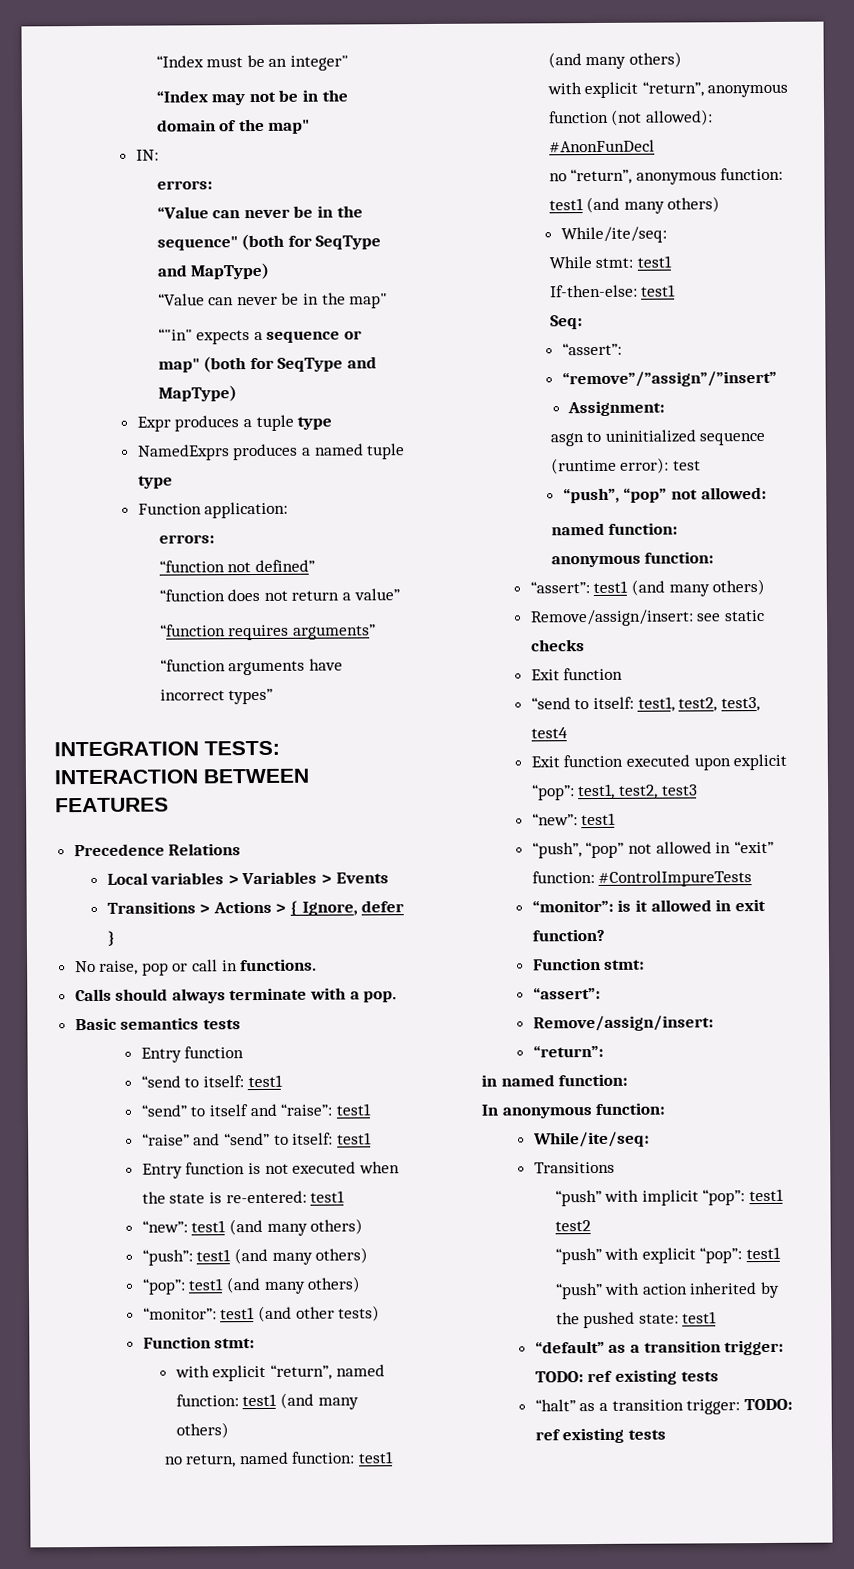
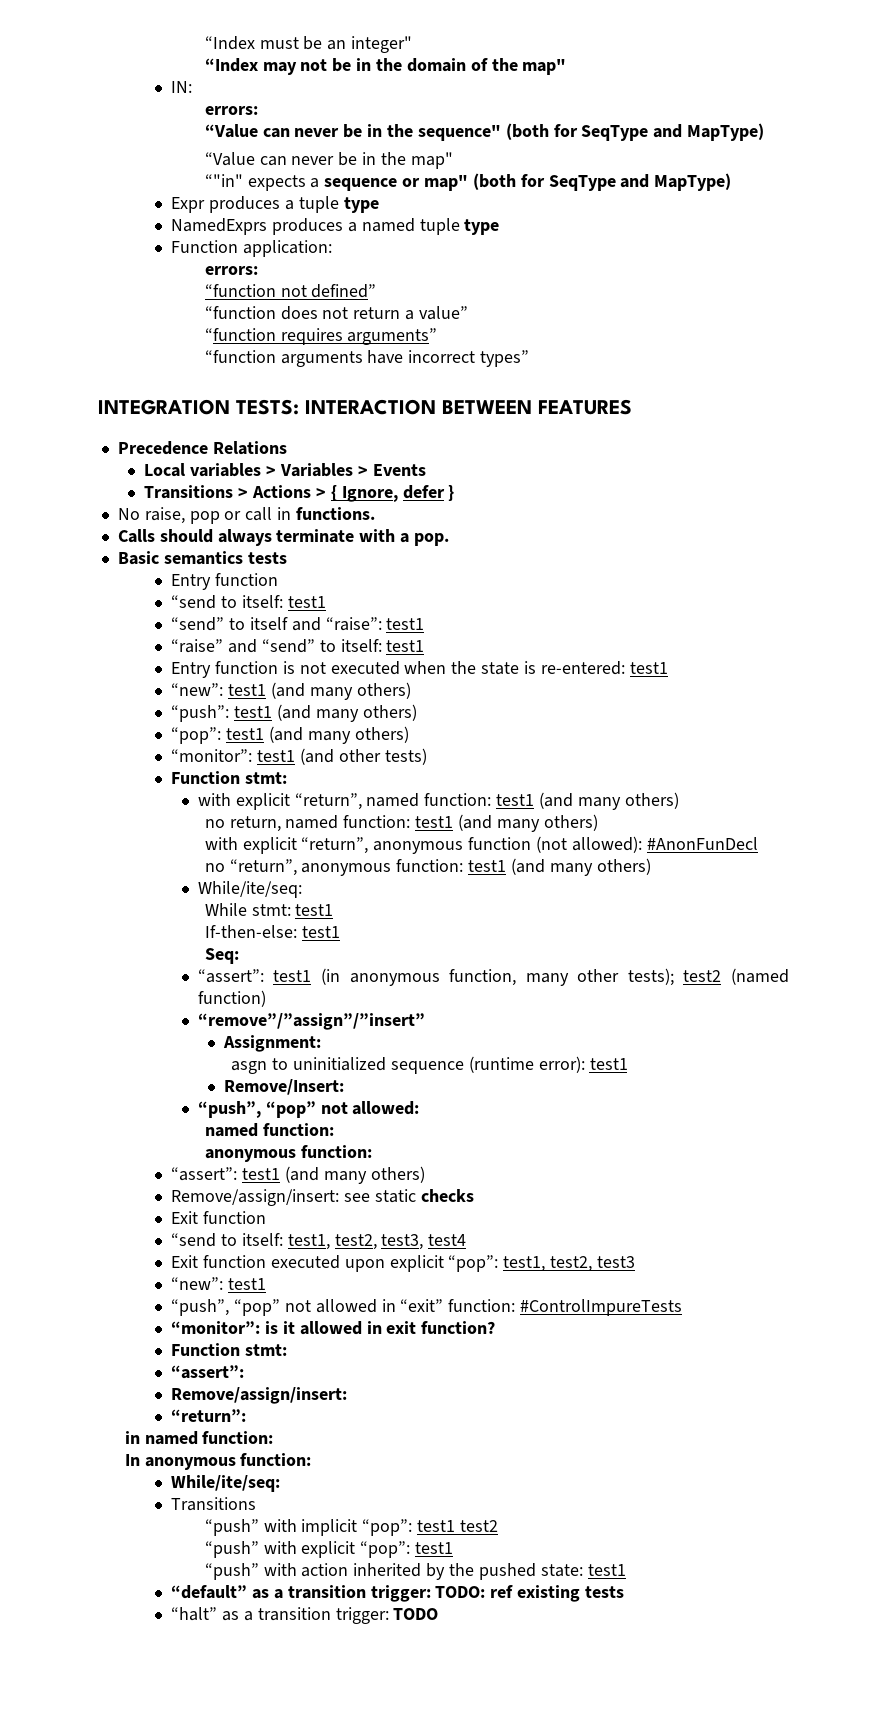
(622, 349) none -> [273,968,789,986] [197,990,266,1007] test1 (in anonymous function, many other tests); test2 (named function)
[672,460,701,471] test -> [589,1058,628,1070] [224,1079,345,1095] test1 // Remove/Insert:
[743,1398,793,1411] [534,1427,666,1444] TODO: ref existing tests -> [393,1608,439,1620] TODO

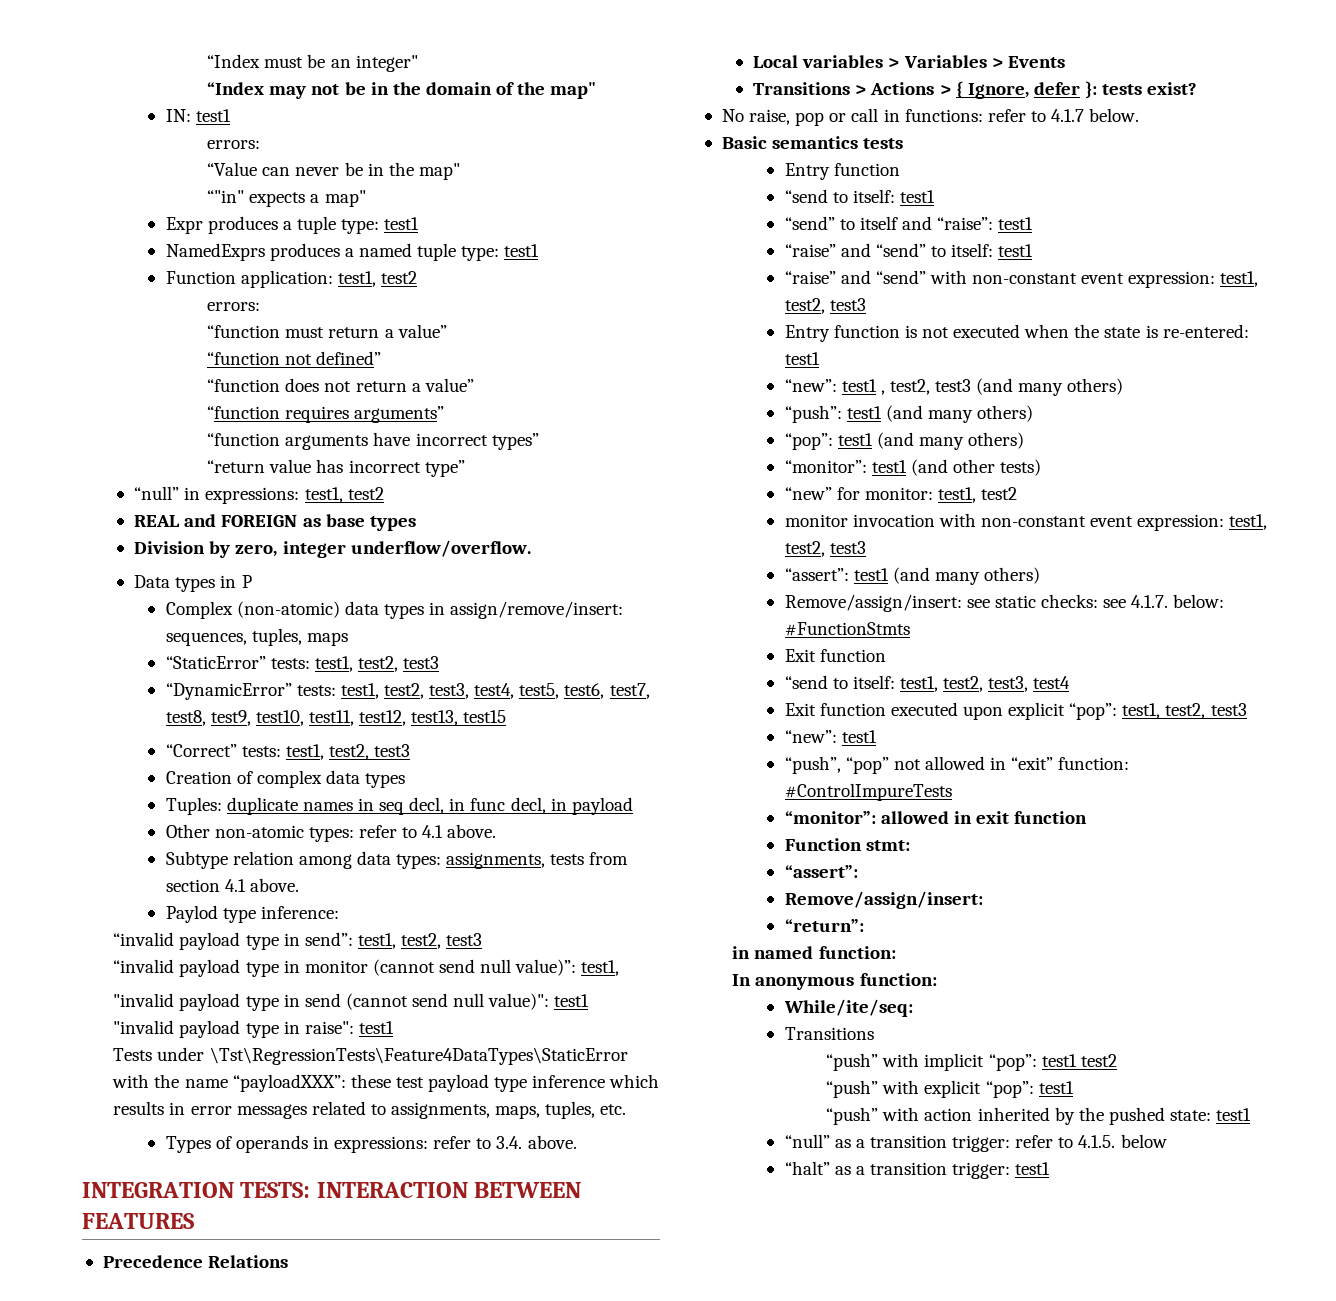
[204,106,258,115] [204,123,765,141] // errors: // “Value can never be in the sequence" (both for SeqType and MapType) -> [195,109,231,122] [207,140,261,149] test1 // errors:
[324,173,732,191] sequence or map" (both for SeqType and MapType) -> [324,190,366,207] map"
[343,197,379,213] type -> [341,217,420,234] type: test1
[464,219,500,235] type -> [461,244,540,261] type: test1
[204,266,258,275] // errors: -> [337,271,417,287] [207,302,261,311] [207,324,447,338] test1, test2 // errors: // “function must return a value”
(530, 358) none -> [207,459,465,477] [134,486,384,504] [134,514,416,531] [134,540,531,558] [134,575,252,592] [165,601,624,619] [165,628,348,646] [165,656,440,672] [165,683,650,700] [165,710,507,726] [165,744,411,760] [165,770,406,788] [165,797,633,815] [165,824,497,842] [165,851,629,869] [165,878,299,892] [165,905,339,923] [113,932,483,950] [113,959,620,977] [113,993,590,1011] [113,1020,394,1038] [113,1047,628,1065] [112,1074,660,1092] [113,1101,627,1119] [165,1135,577,1153] // “return value has incorrect type” // “null” in expressions: test1, test2 // REAL and FOREIGN as base types // Division by zero, integer underflow/overflow. // Data types in P // Complex (non-atomic) data types in assign/remove/insert: sequences, tuples, maps // “StaticError” tests: test1, test2, test3 // “DynamicError” tests: test1, test2, test3, test4, test5, test6, test7, test8, test9, test10, test11, test12, test13, test15 // “Correct” tests: test1, test2, test3 // Creation of complex data types // Tuples: duplicate names in seq decl, in func decl, in payload // Other non-atomic types: refer to 4.1 above. // Subtype relation among data types: assignments, tests from section 4.1 above. // Paylod type inference: // “invalid payload type in send”: test1, test2, test3 // “invalid payload type in monitor (cannot send null value)”: test1, // "invalid payload type in send (cannot send null value)": test1 // "invalid payload type in raise": test1 // Tests under \Tst\RegressionTests\Feature4DataTypes\StaticError with the name “payloadXXX”: these test payload type inference which results in error messages related to assignments, maps, tuples, etc. // Types of operands in expressions: refer to 3.4. above.
[448,485,455,501] } -> [1085,81,1198,99] }: tests exist?
[295,507,375,520] [117,529,449,546] functions. // Calls should always terminate with a pop. -> [904,108,1140,122] functions: refer to 4.1.7 below.
(425, 646) none -> [784,270,1259,288] [784,298,866,314] // “raise” and “send” with non-constant event expression: test1, test2, test3
(266, 690) none -> [880,379,972,395] , test2, test3
[171,771,287,784] [197,792,679,810] [204,814,598,832] [204,836,758,854] [204,858,651,876] [197,881,302,898] [204,903,334,916] [204,925,340,938] [204,948,239,964] [197,968,789,986] [197,990,266,1007] [197,1013,425,1030] [223,1035,322,1052] [231,1056,628,1074] [224,1079,345,1095] [197,1101,420,1118] [204,1123,334,1137] [204,1145,372,1162] Function stmt: // with explicit “return”, named function: test1 (and many others) // no return, named function: test1 (and many others) // with explicit “return”, anonymous function (not allowed): #AnonFunDecl // no “return”, anonymous function: test1 (and many others) // While/ite/seq: // While stmt: test1 // If-then-else: test1 // Seq: // “assert”: test1 (in anonymous function, many other tests); test2 (named function) // “remove”/”assign”/”insert” // Assignment: // asgn to uninitialized sequence (runtime error): test1 // Remove/Insert: // “push”, “pop” not allowed: // named function: // anonymous function: -> [784,487,1018,503] [784,513,1268,531] [784,541,866,557] “new” for monitor: test1, test2 // monitor invocation with non-constant event expression: test1, test2, test3
[420,1189,474,1202] checks -> [1040,594,1225,608] [784,622,910,636] checks: see 4.1.7. below: #FunctionStmts
[264,1321,295,1334] is it -> (876, 817) none
[421,1321,496,1334] function? -> [1014,811,1088,824] function
[171,1585,625,1602] “default” as a transition trigger: TODO: ref existing tests -> [784,1134,1167,1152] “null” as a transition trigger: refer to 4.1.5. below
[393,1608,439,1620] TODO -> [1015,1162,1051,1175] test1

